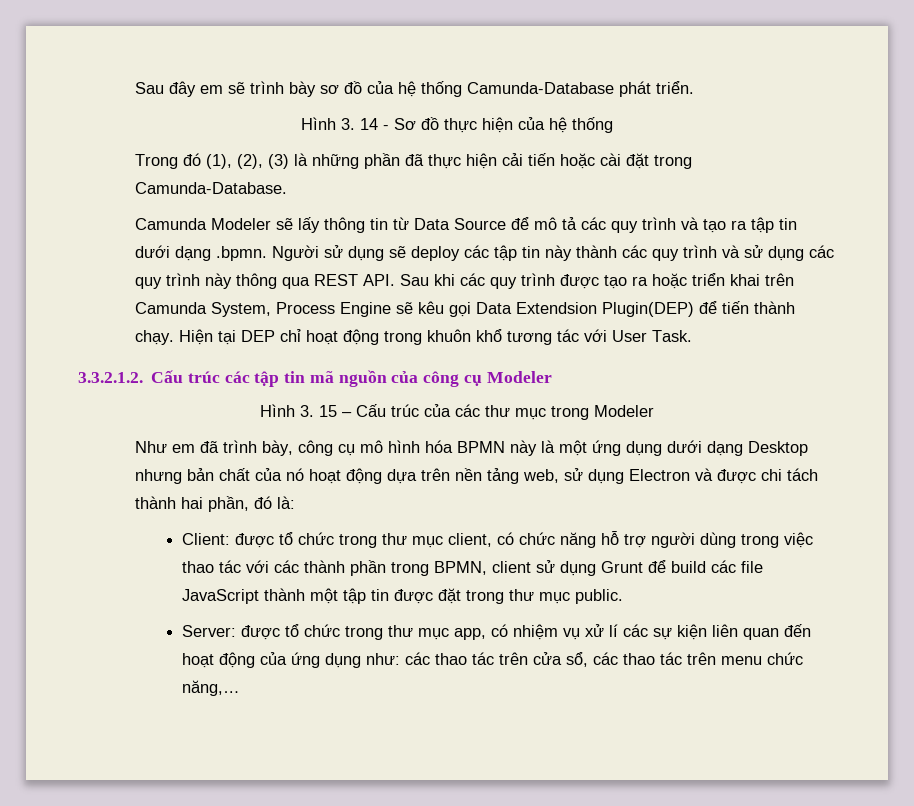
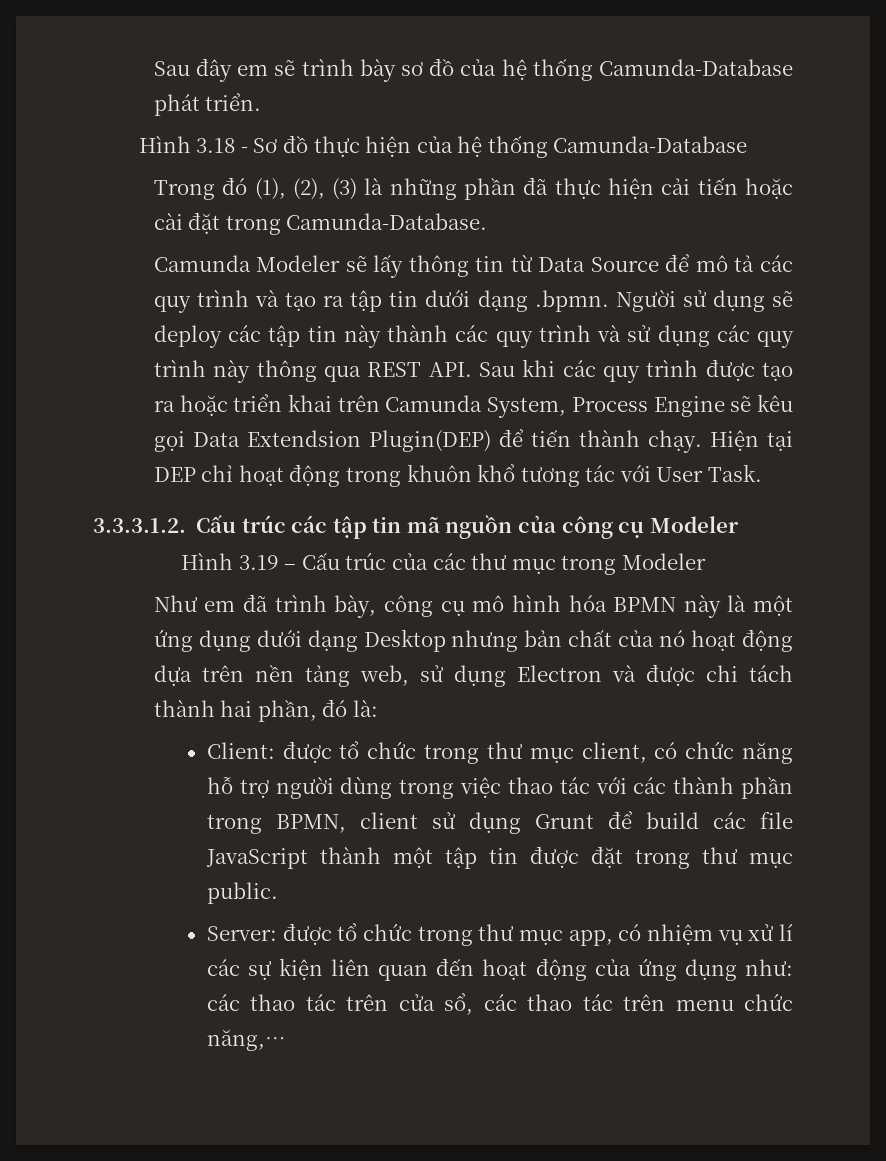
[341,118,378,130] 3. 14 -> [196,138,236,153] 3.18
(613, 125) none -> [553,136,748,153] Camunda-Database
[78,372,143,383] 3.3.2.1.2. -> [93,518,186,533] 3.3.3.1.2.
[300,405,337,417] 3. 15 -> [238,555,279,570] 3.19

